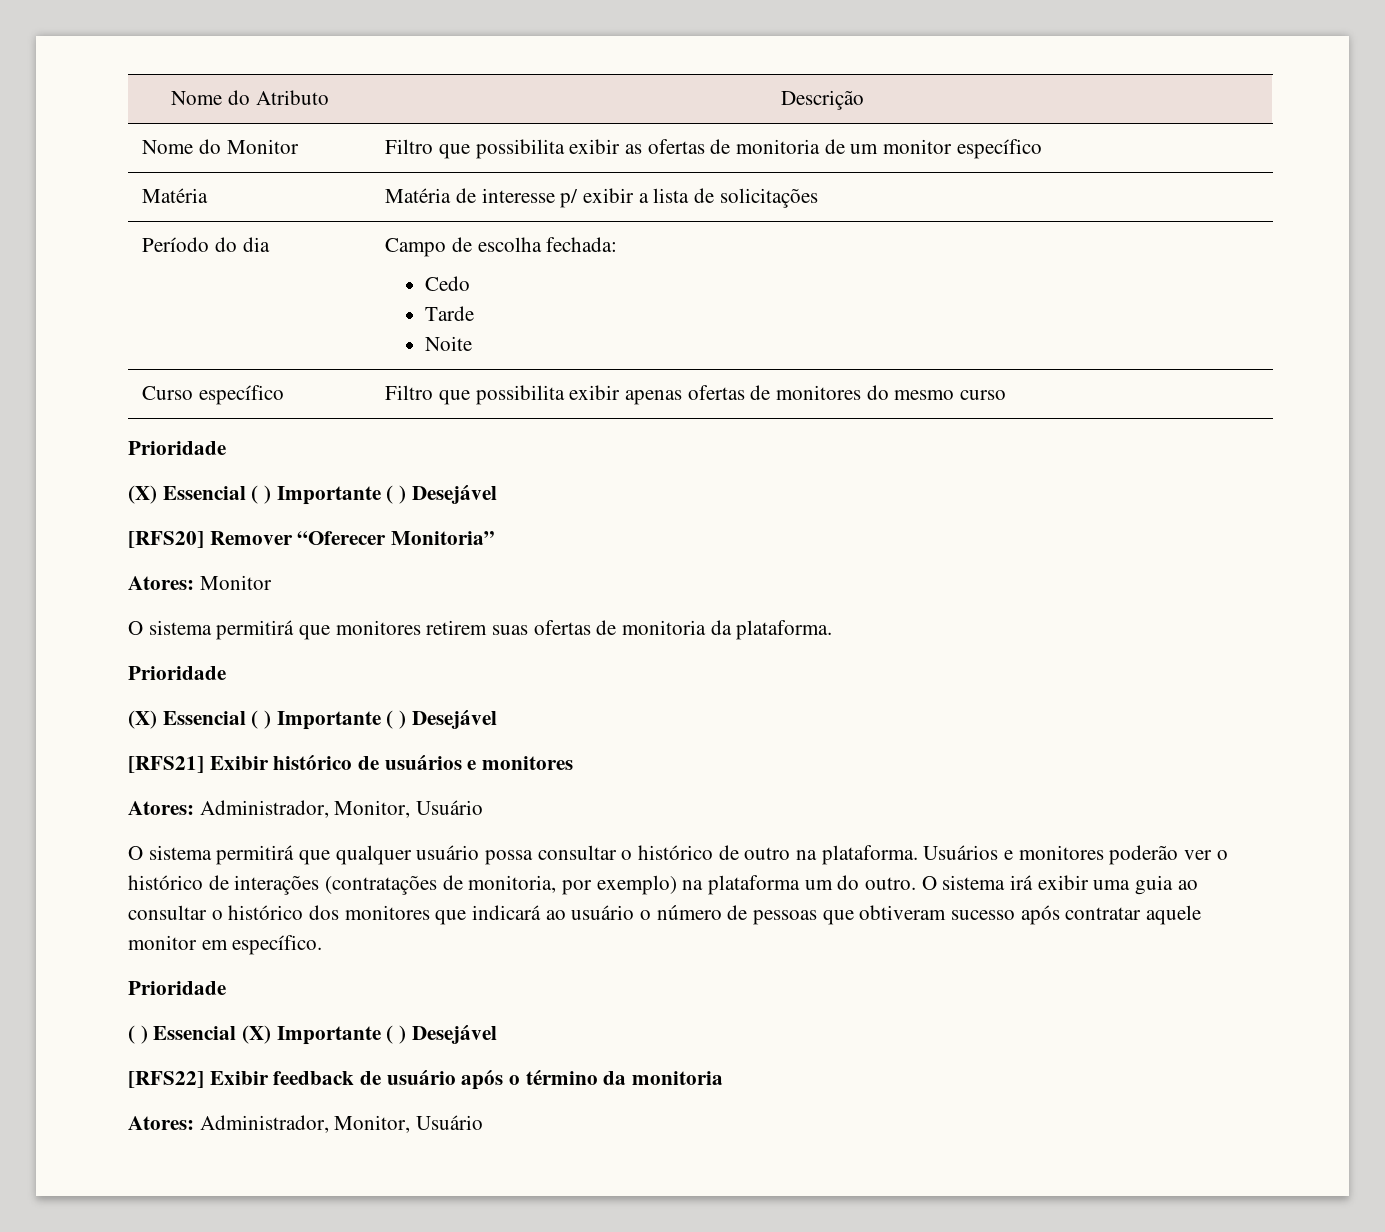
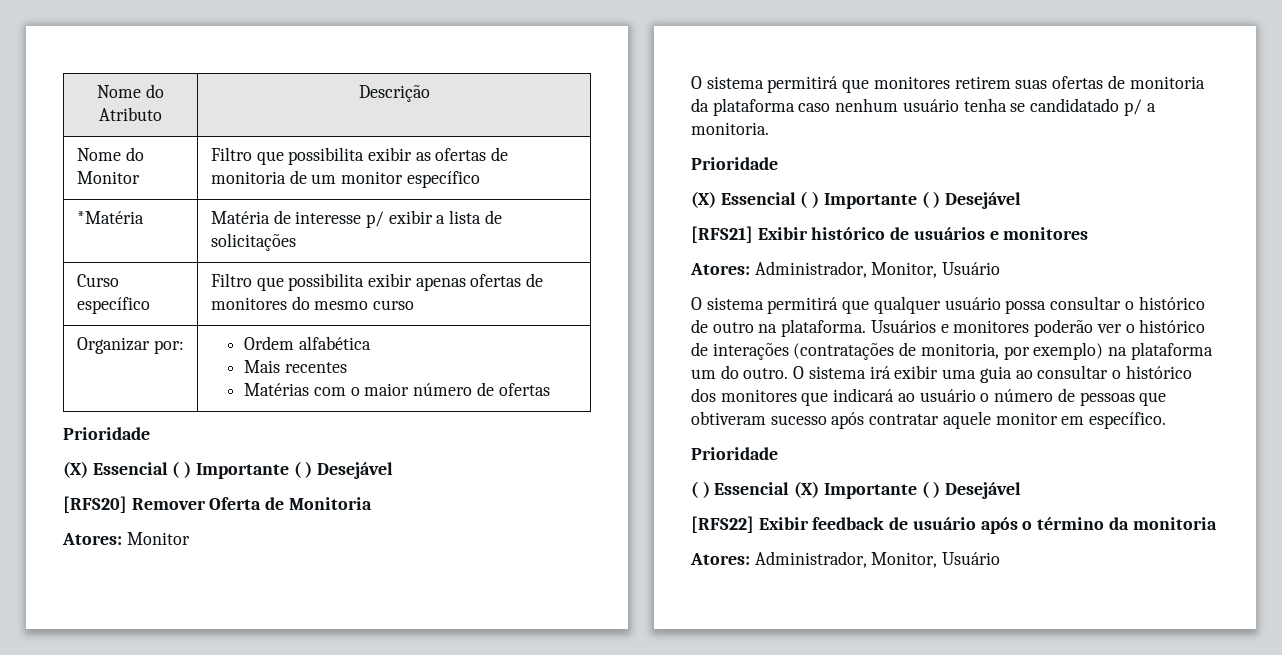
[142,188,209,203] Matéria -> [76,211,144,224] *Matéria
[142,237,270,252] [385,237,618,257] [424,276,470,291] [424,306,474,321] [424,336,472,351] // Período do dia | Campo de escolha fechada: // Cedo // Tarde // Noite -> (296, 242) none
(1006, 395) none -> [76,337,184,354] [244,336,371,350] [244,360,347,373] [244,382,550,396] // Organizar por: | Ordem alfabética // Mais recentes // Matérias com o maior número de ofertas
[297,531,496,545] “Oferecer Monitoria” -> [209,497,372,510] Oferta de Monitoria
[736,620,833,640] plataforma. -> [712,98,1156,116] [691,122,769,135] plataforma caso nenhum usuário tenha se candidatado p/ a monitoria.

